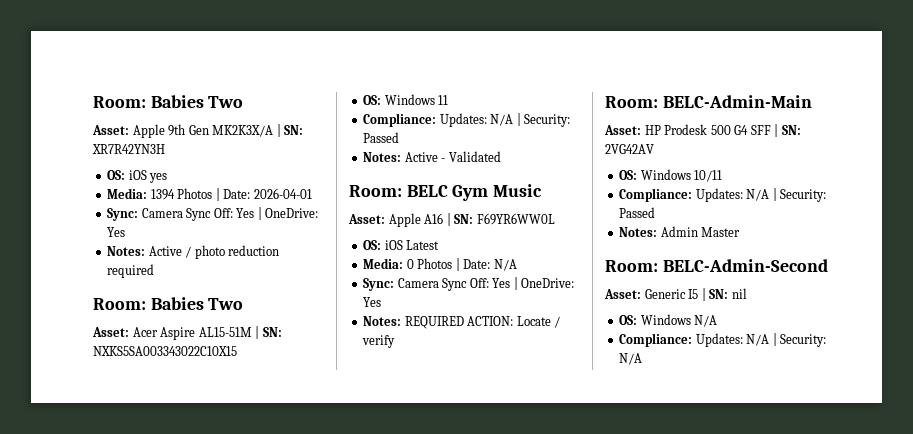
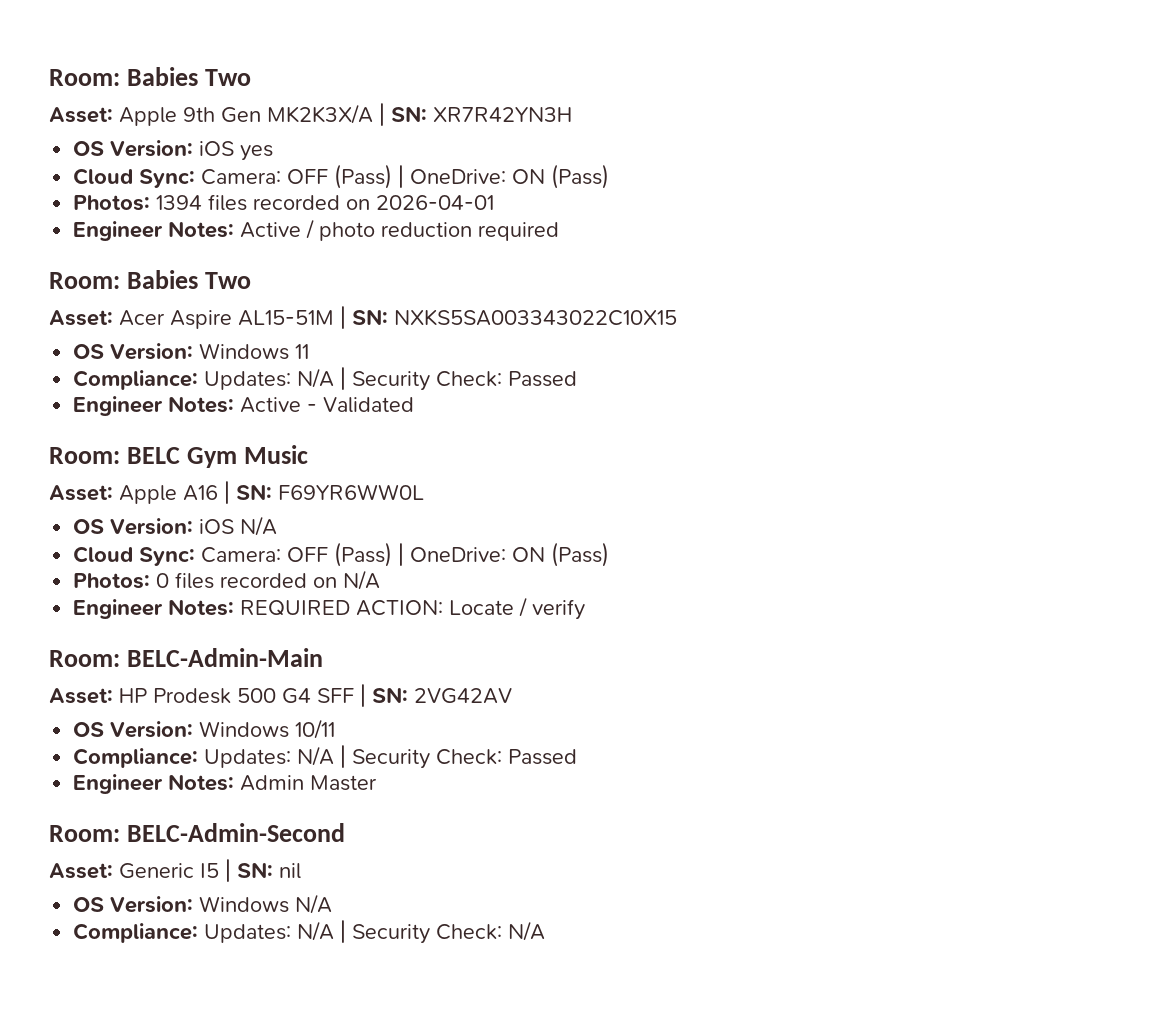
[107,170,126,180] OS: -> [73,140,194,157] OS Version:
[107,188,312,201] [107,207,319,221] [107,227,126,237] Media: 1394 Photos | Date: 2026-04-01 // Sync: Camera Sync Off: Yes | OneDrive: Yes // -> [73,164,610,189] [73,194,495,211] [73,221,164,241] Cloud Sync: Camera: OFF (Pass) | OneDrive: ON (Pass) // Photos: 1394 files recorded on 2026-04-01 // Engineer
[363,95,382,105] OS: -> [73,343,194,360] OS Version:
[524,114,571,127] [363,132,400,143] Security: Passed // -> [352,371,578,391] [73,396,164,416] Security Check: Passed // Engineer
[363,240,440,250] [363,258,517,271] [363,277,575,291] [363,297,382,307] OS: iOS Latest // Media: 0 Photos | Date: N/A // Sync: Camera Sync Off: Yes | OneDrive: Yes // -> [73,516,278,536] [73,542,610,567] [73,570,381,590] [73,599,164,619] OS Version: iOS N/A // Cloud Sync: Camera: OFF (Pass) | OneDrive: ON (Pass) // Photos: 0 files recorded on N/A // Engineer
[619,170,638,180] OS: -> [73,721,194,738] OS Version:
[780,189,827,202] [619,207,656,218] Security: Passed // -> [352,749,578,769] [73,774,164,794] Security Check: Passed // Engineer
[619,315,638,325] OS: -> [73,896,194,913] OS Version:
[780,334,827,347] Security: -> [352,924,503,944] Security Check:

